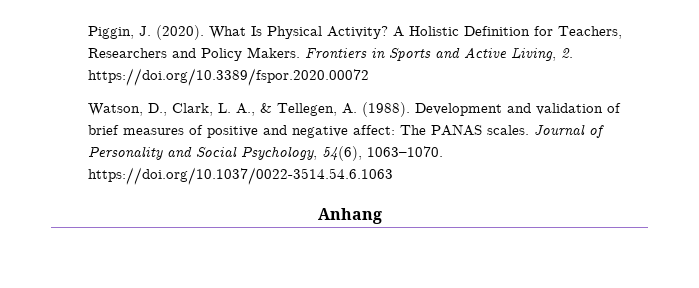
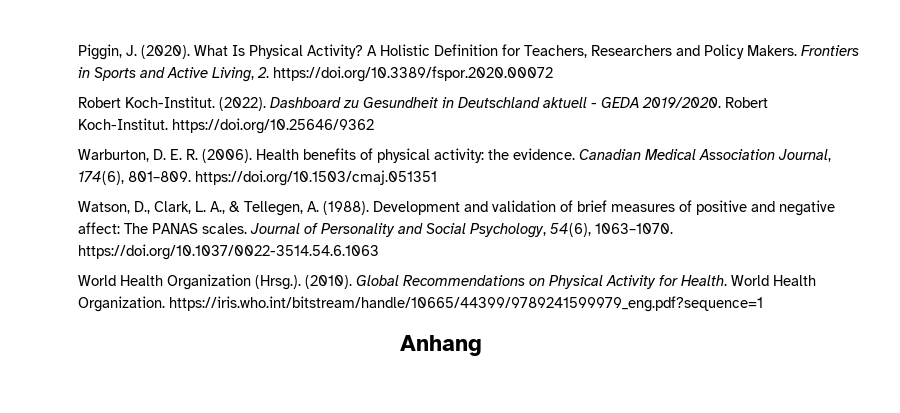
(370, 77) none -> [78,96,769,111] [78,118,375,134] [78,148,832,163] [78,170,438,186] // Robert Koch-Institut. (2022). Dashboard zu Gesundheit in Deutschland aktuell - GEDA 2019/2020. Robert Koch-Institut. https://doi.org/10.25646/9362 // Warburton, D. E. R. (2006). Health benefits of physical activity: the evidence. Canadian Medical Association Journal, 174(6), 801–809. https://doi.org/10.1503/cmaj.051351
(394, 176) none -> [78,274,817,290] [78,296,764,312] // World Health Organization (Hrsg.). (2010). Global Recommendations on Physical Activity for Health. World Health Organization. https://iris.who.int/bitstream/handle/10665/44399/9789241599979_eng.pdf?sequence=1

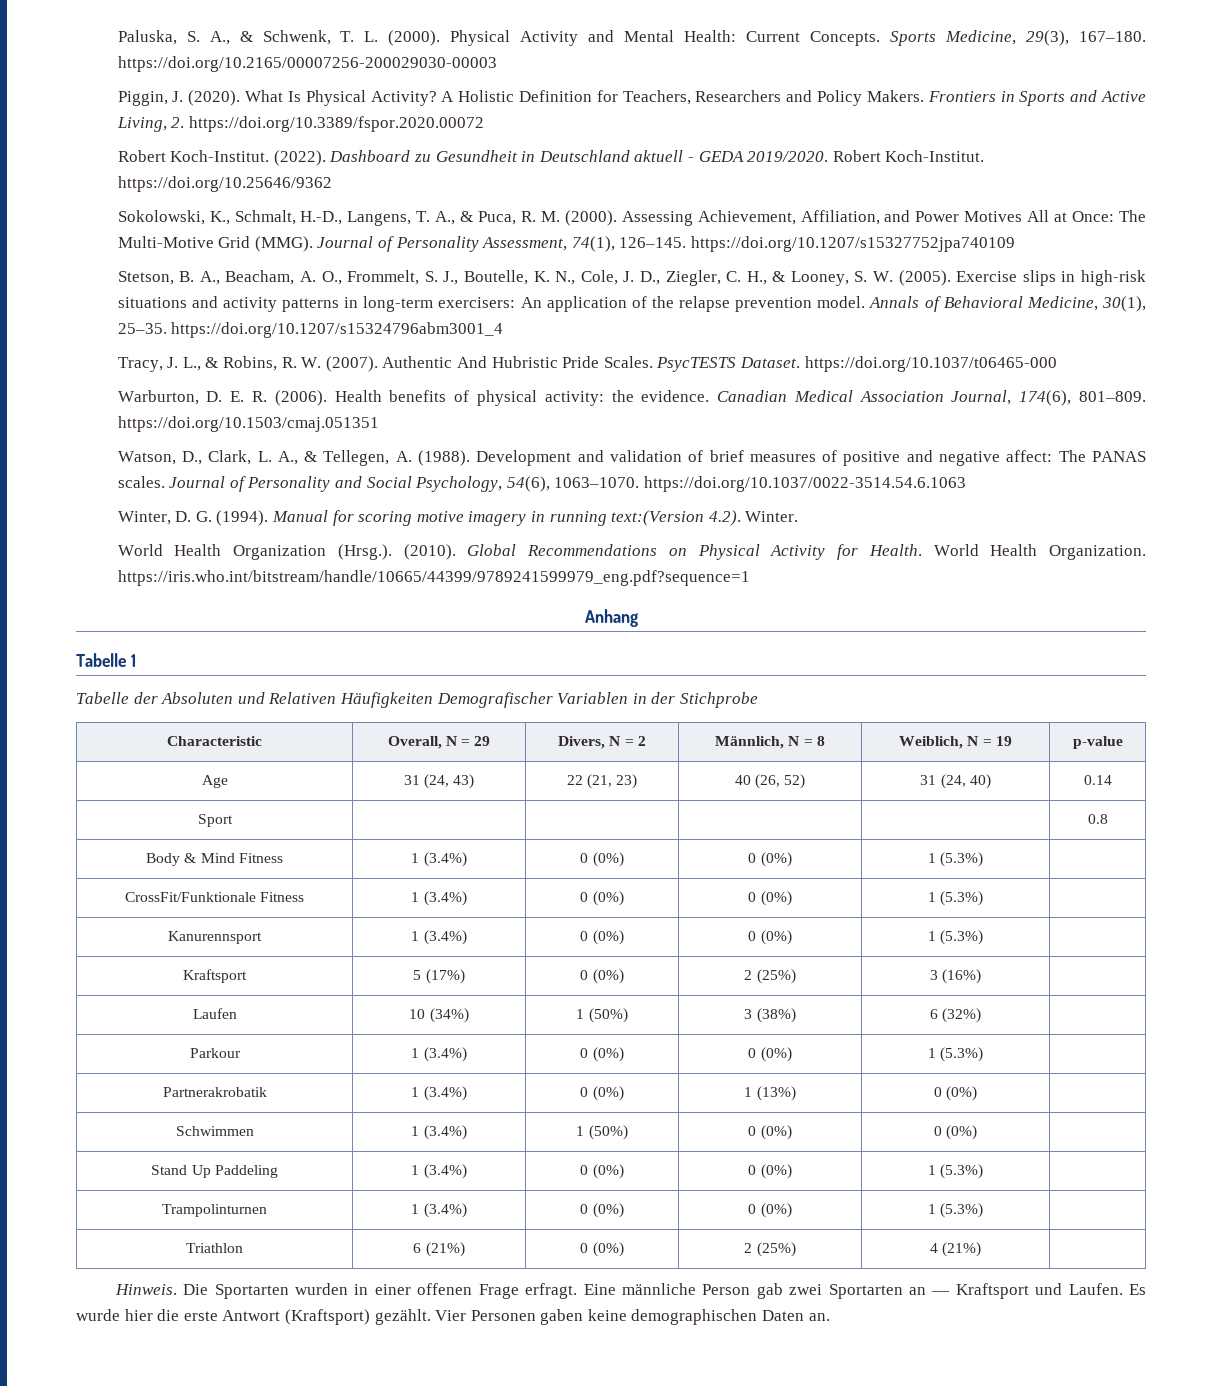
(78, 52) none -> [117,30,1146,46] [117,56,497,72] Paluska, S. A., & Schwenk, T. L. (2000). Physical Activity and Mental Health: Current Concepts. Sports Medicine, 29(3), 167–180. https://doi.org/10.2165/00007256-200029030-00003 //
(375, 126) none -> [117,210,1147,226] [117,236,1015,252] [117,270,1147,286] [117,296,1146,312] [117,322,504,338] [117,356,1057,372] // Sokolowski, K., Schmalt, H.-D., Langens, T. A., & Puca, R. M. (2000). Assessing Achievement, Affiliation, and Power Motives All at Once: The Multi-Motive Grid (MMG). Journal of Personality Assessment, 74(1), 126–145. https://doi.org/10.1207/s15327752jpa740109 // Stetson, B. A., Beacham, A. O., Frommelt, S. J., Boutelle, K. N., Cole, J. D., Ziegler, C. H., & Looney, S. W. (2005). Exercise slips in high-risk situations and activity patterns in long-term exercisers: An application of the relapse prevention model. Annals of Behavioral Medicine, 30(1), 25–35. https://doi.org/10.1207/s15324796abm3001_4 // Tracy, J. L., & Robins, R. W. (2007). Authentic And Hubristic Pride Scales. PsycTESTS Dataset. https://doi.org/10.1037/t06465-000
(380, 252) none -> [117,510,799,526] // Winter, D. G. (1994). Manual for scoring motive imagery in running text:(Version 4.2). Winter.
(482, 345) none -> [76,653,136,667] [76,692,758,708] [167,736,262,746] [387,736,491,749] [558,736,646,749] [715,736,825,749] [899,736,1012,749] [1072,736,1123,749] [201,775,228,788] [403,774,475,789] [566,774,638,789] [734,774,806,789] [920,774,991,789] [1083,775,1112,785] [197,814,233,827] [1087,814,1108,824] [146,853,283,866] [411,852,467,867] [580,852,624,867] [748,852,792,867] [927,852,984,867] [124,892,305,902] [411,891,467,906] [580,891,624,906] [748,891,792,906] [927,891,984,906] [168,931,262,944] [411,930,467,945] [580,930,624,945] [748,930,792,945] [927,930,984,945] [183,969,247,983] [413,969,465,984] [580,969,624,984] [744,969,796,984] [929,969,982,984] [192,1008,237,1019] [409,1008,469,1023] [576,1008,628,1023] [744,1008,796,1023] [929,1008,982,1023] [189,1048,241,1058] [411,1047,467,1062] [580,1047,624,1062] [748,1047,792,1062] [927,1047,984,1062] [162,1087,267,1097] [411,1086,467,1101] [580,1086,624,1101] [744,1086,796,1101] [933,1086,978,1101] [175,1126,254,1136] [411,1125,467,1140] [576,1125,628,1140] [748,1125,792,1140] [933,1125,978,1140] [151,1165,278,1178] [411,1164,467,1179] [580,1164,624,1179] [748,1164,792,1179] [927,1164,984,1179] [162,1204,267,1217] [411,1203,467,1218] [580,1203,624,1218] [748,1203,792,1218] [927,1203,984,1218] [186,1243,243,1253] [413,1242,465,1257] [580,1242,624,1257] [744,1242,796,1257] [929,1242,982,1257] [114,1283,1146,1299] [76,1309,830,1325] // Tabelle 1 // Tabelle der Absoluten und Relativen Häufigkeiten Demografischer Variablen in der Stichprobe // Characteristic | Overall, N = 29 | Divers, N = 2 | Männlich, N = 8 | Weiblich, N = 19 | p-value // Age | 31 (24, 43) | 22 (21, 23) | 40 (26, 52) | 31 (24, 40) | 0.14 // Sport | | | | | 0.8 // Body & Mind Fitness | 1 (3.4%) | 0 (0%) | 0 (0%) | 1 (5.3%) | // CrossFit/Funktionale Fitness | 1 (3.4%) | 0 (0%) | 0 (0%) | 1 (5.3%) | // Kanurennsport | 1 (3.4%) | 0 (0%) | 0 (0%) | 1 (5.3%) | // Kraftsport | 5 (17%) | 0 (0%) | 2 (25%) | 3 (16%) | // Laufen | 10 (34%) | 1 (50%) | 3 (38%) | 6 (32%) | // Parkour | 1 (3.4%) | 0 (0%) | 0 (0%) | 1 (5.3%) | // Partnerakrobatik | 1 (3.4%) | 0 (0%) | 1 (13%) | 0 (0%) | // Schwimmen | 1 (3.4%) | 1 (50%) | 0 (0%) | 0 (0%) | // Stand Up Paddeling | 1 (3.4%) | 0 (0%) | 0 (0%) | 1 (5.3%) | // Trampolinturnen | 1 (3.4%) | 0 (0%) | 0 (0%) | 1 (5.3%) | // Triathlon | 6 (21%) | 0 (0%) | 2 (25%) | 4 (21%) | // Hinweis. Die Sportarten wurden in einer offenen Frage erfragt. Eine männliche Person gab zwei Sportarten an — Kraftsport und Laufen. Es wurde hier die erste Antwort (Kraftsport) gezählt. Vier Personen gaben keine demographischen Daten an.

